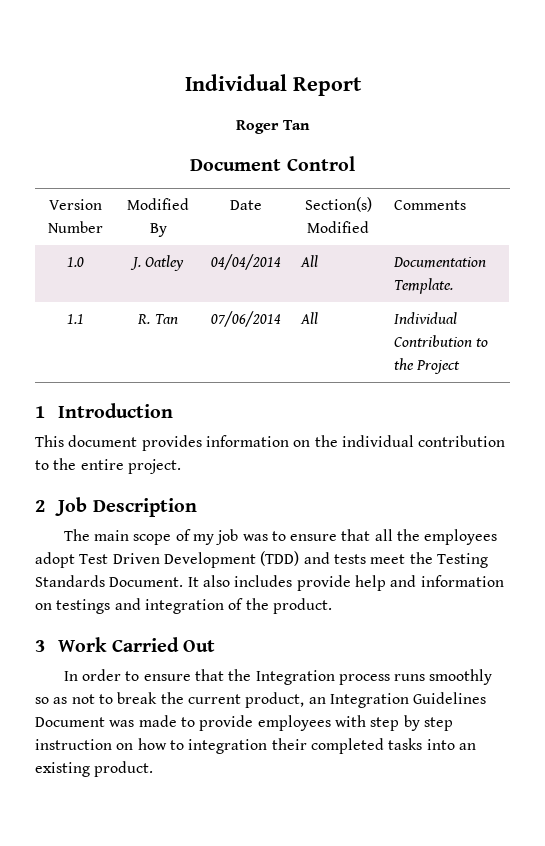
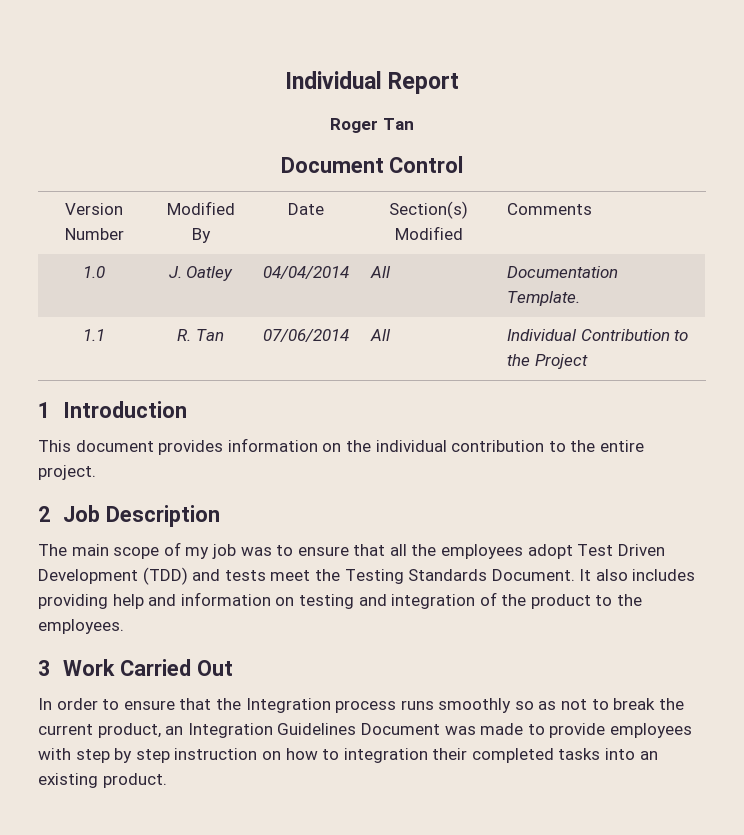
[296,575,351,591] provide -> [38,594,108,609] providing
[56,599,111,614] testings -> [298,594,354,609] testing
[272,598,332,614] product. -> [530,594,643,609] [38,619,124,634] product to the employees.

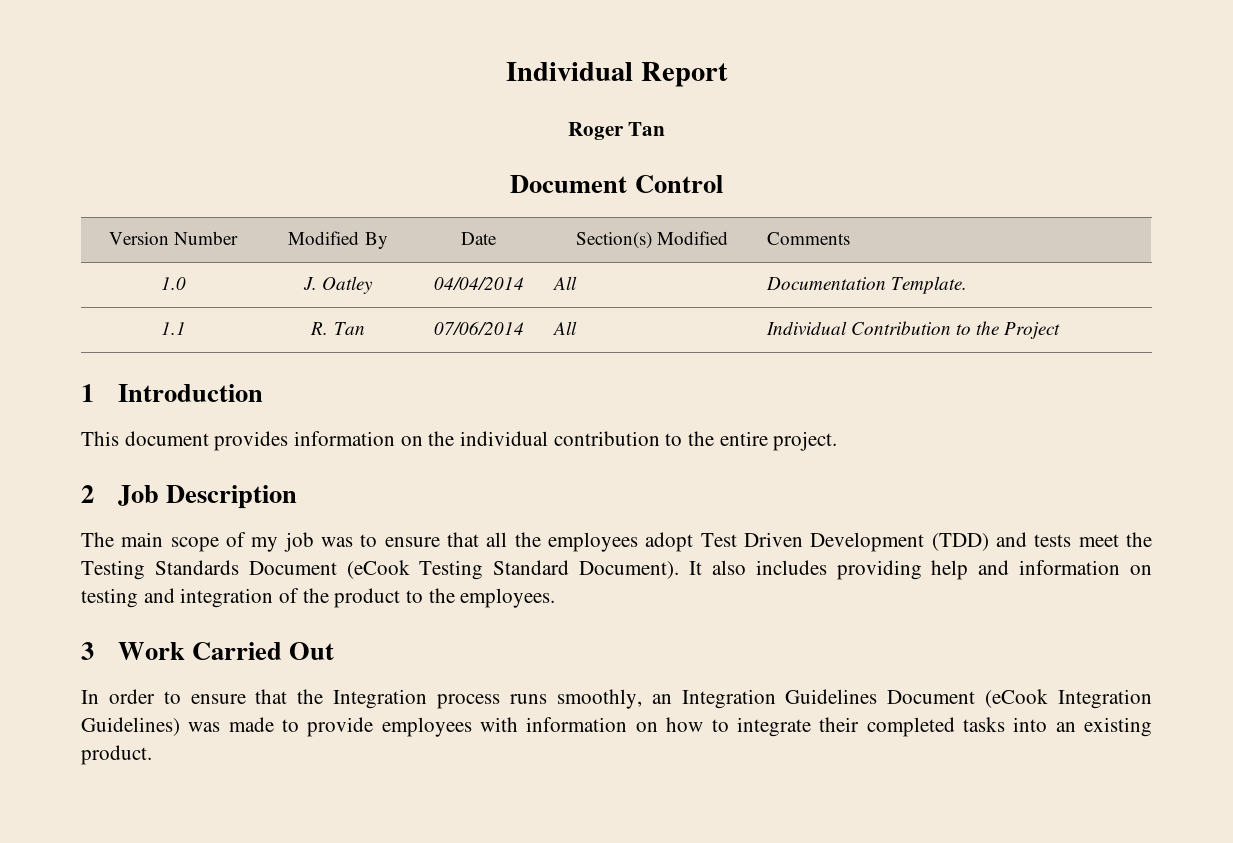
[491,569,575,581] Document. -> [248,560,680,580] Document (eCook Testing Standard Document).
[438,698,684,713] [38,723,161,738] smoothly so as not to break the current product, -> [556,689,642,709] smoothly,
(440, 729) none -> [985,689,1152,709] [81,717,180,736] (eCook Integration Guidelines)
[75,748,258,763] step by step instruction -> [526,717,628,732] information
[343,748,428,763] integration -> [736,717,811,737] integrate

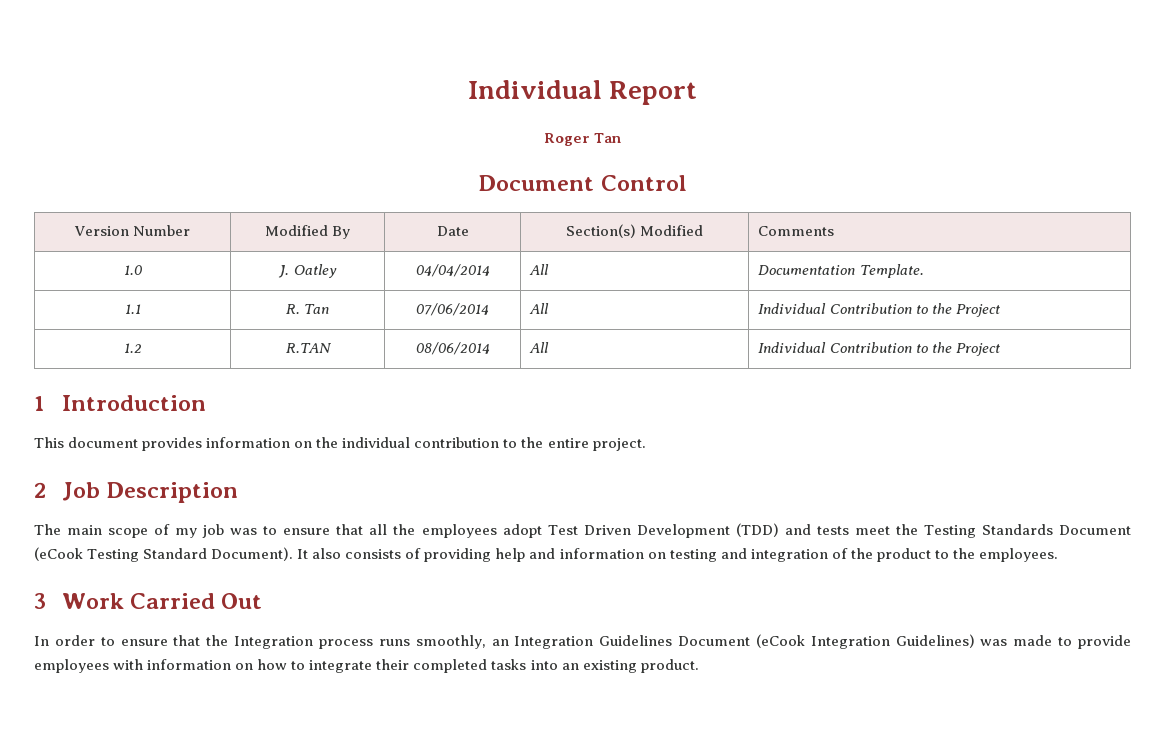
(1061, 330) none -> [123,343,142,353] [285,343,332,353] [415,342,490,355] [529,342,550,353] [758,342,1000,356] // 1.2 | R.TAN | 08/06/2014 | All | Individual Contribution to the Project
[755,560,827,575] includes -> [345,548,422,559] consists of

